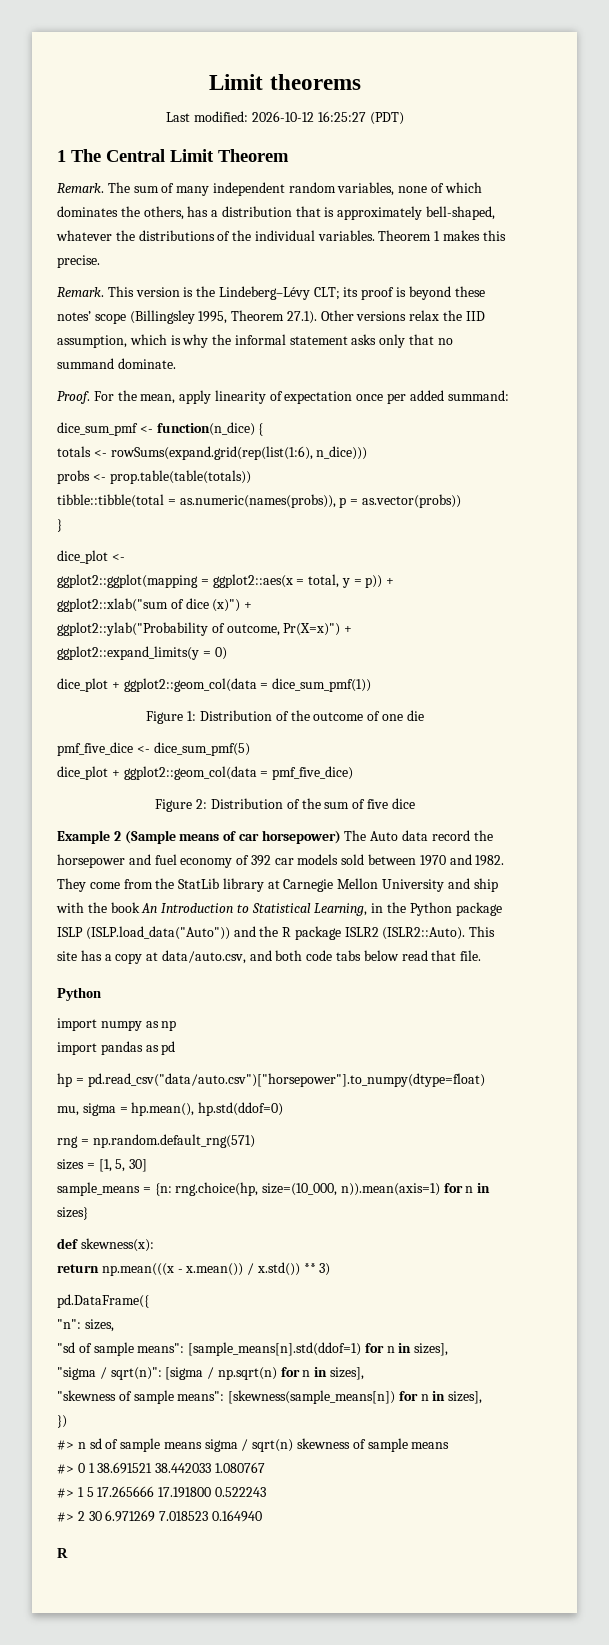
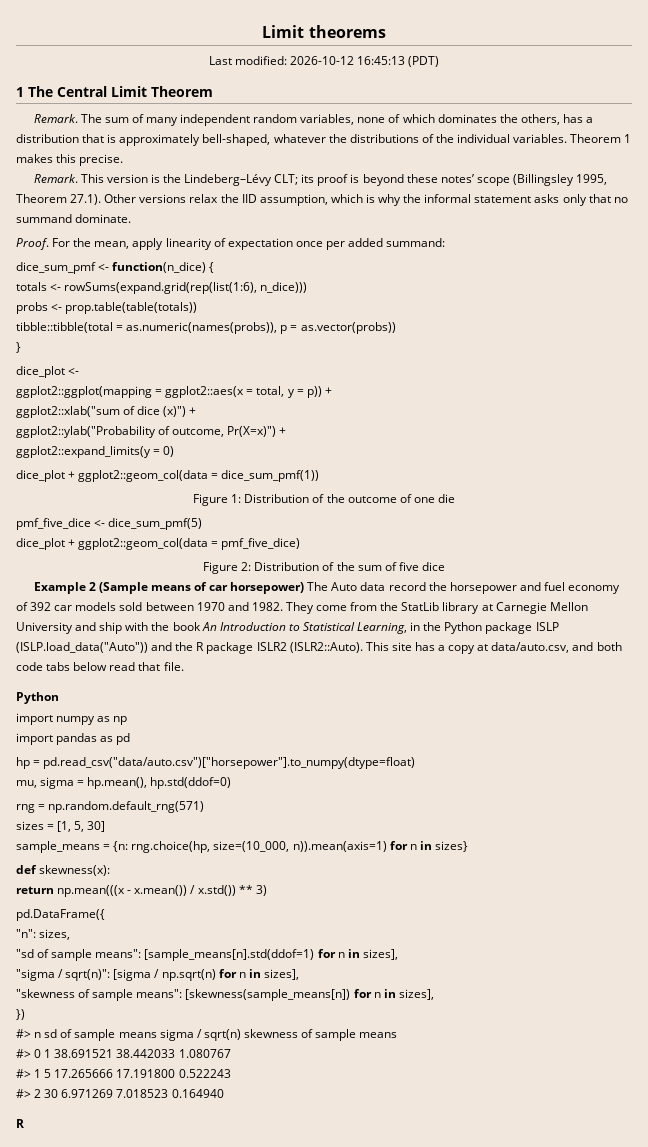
[317,111,366,122] 16:25:27 -> [357,56,406,65] 16:45:13

